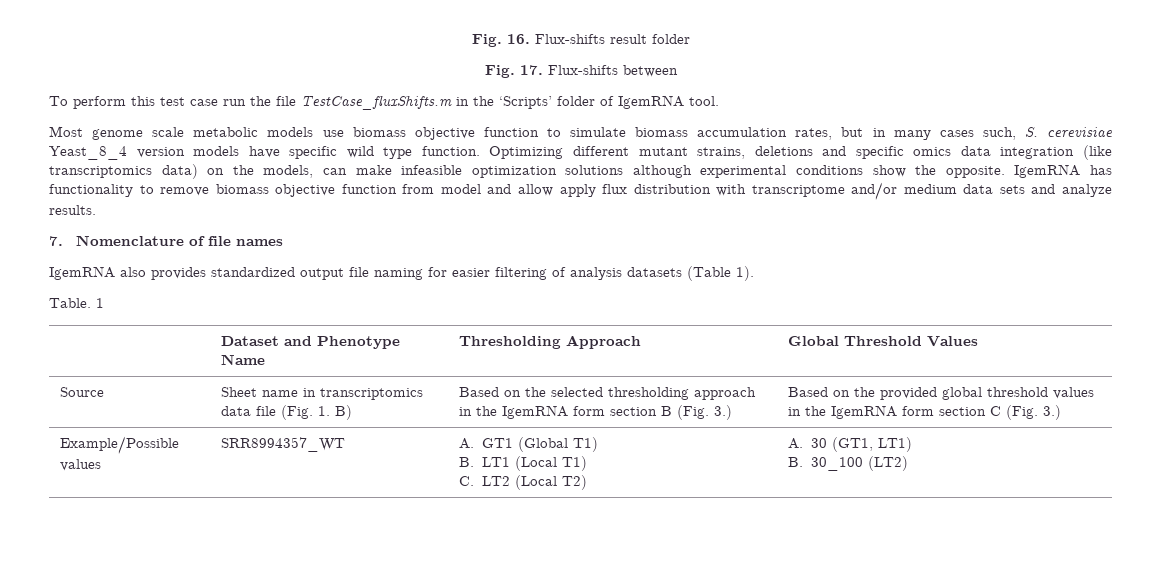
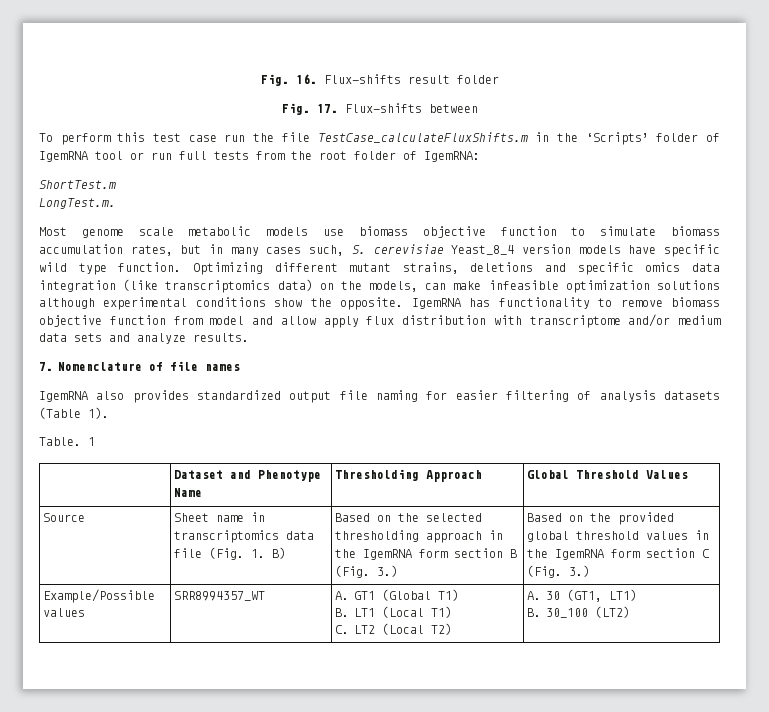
[301,95,452,110] TestCase_fluxShifts.m -> [317,132,528,143] TestCase_calculateFluxShifts.m
[689,96,719,106] tool. -> [95,151,480,162] [39,180,116,189] [39,198,116,209] tool or run full tests from the root folder of IgemRNA: // ShortTest.m // LongTest.m.

